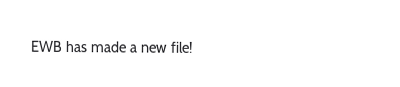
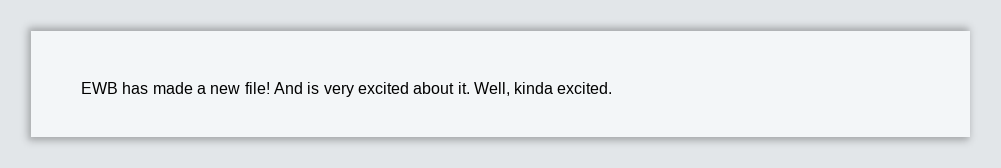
(194, 47) none -> [273,82,613,97] And is very excited about it. Well, kinda excited.

